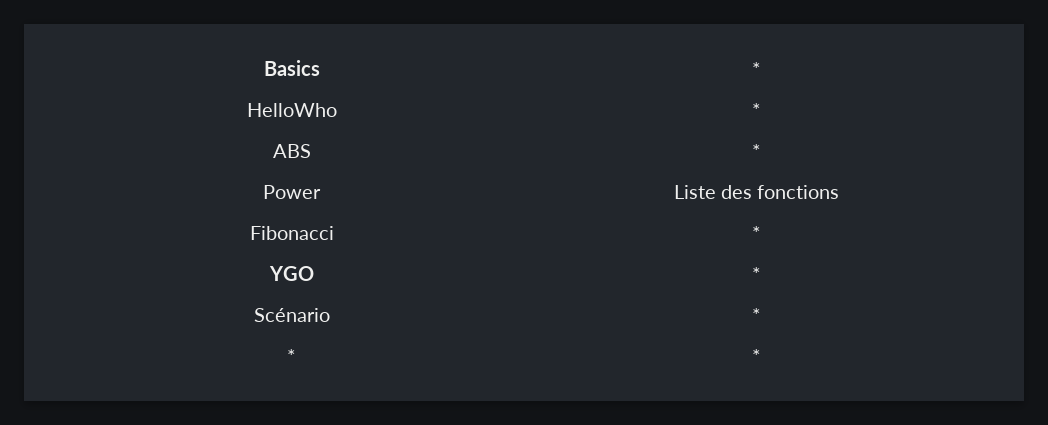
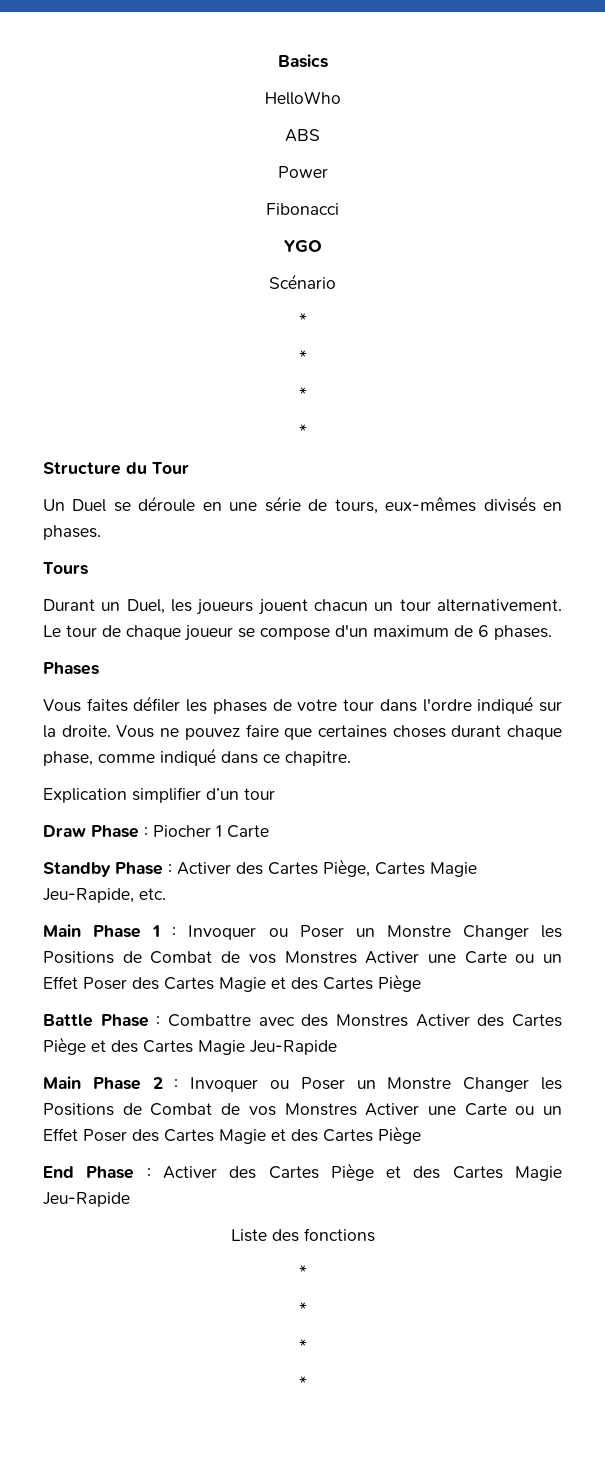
(761, 151) none -> [43,462,189,475] [43,496,562,514] [43,525,101,540] [43,562,88,575] [43,599,562,615] [43,624,552,641] [43,662,99,675] [43,696,562,714] [43,724,562,740] [43,748,351,766] [43,787,275,803] [43,825,269,838] [43,859,477,877] [43,888,166,903] [43,924,562,940] [43,951,562,964] [43,974,421,992] [43,1014,562,1027] [43,1037,337,1055] [43,1076,562,1092] [43,1103,562,1116] [43,1126,421,1144] [43,1163,562,1181] [43,1192,130,1207] // Structure du Tour // Un Duel se déroule en une série de tours, eux-mêmes divisés en phases. // Tours // Durant un Duel, les joueurs jouent chacun un tour alternativement. Le tour de chaque joueur se compose d'un maximum de 6 phases. // Phases // Vous faites défiler les phases de votre tour dans l'ordre indiqué sur la droite. Vous ne pouvez faire que certaines choses durant chaque phase, comme indiqué dans ce chapitre. // Explication simplifier d’un tour // Draw Phase : Piocher 1 Carte // Standby Phase : Activer des Cartes Piège, Cartes Magie Jeu-Rapide, etc. // Main Phase 1 : Invoquer ou Poser un Monstre Changer les Positions de Combat de vos Monstres Activer une Carte ou un Effet Poser des Cartes Magie et des Cartes Piège // Battle Phase : Combattre avec des Monstres Activer des Cartes Piège et des Cartes Magie Jeu-Rapide // Main Phase 2 : Invoquer ou Poser un Monstre Changer les Positions de Combat de vos Monstres Activer une Carte ou un Effet Poser des Cartes Magie et des Cartes Piège // End Phase : Activer des Cartes Piège et des Cartes Magie Jeu-Rapide

